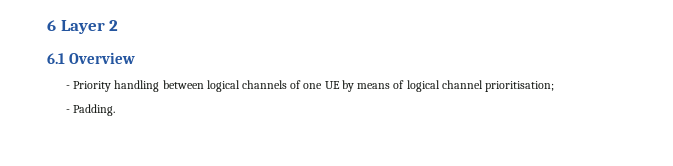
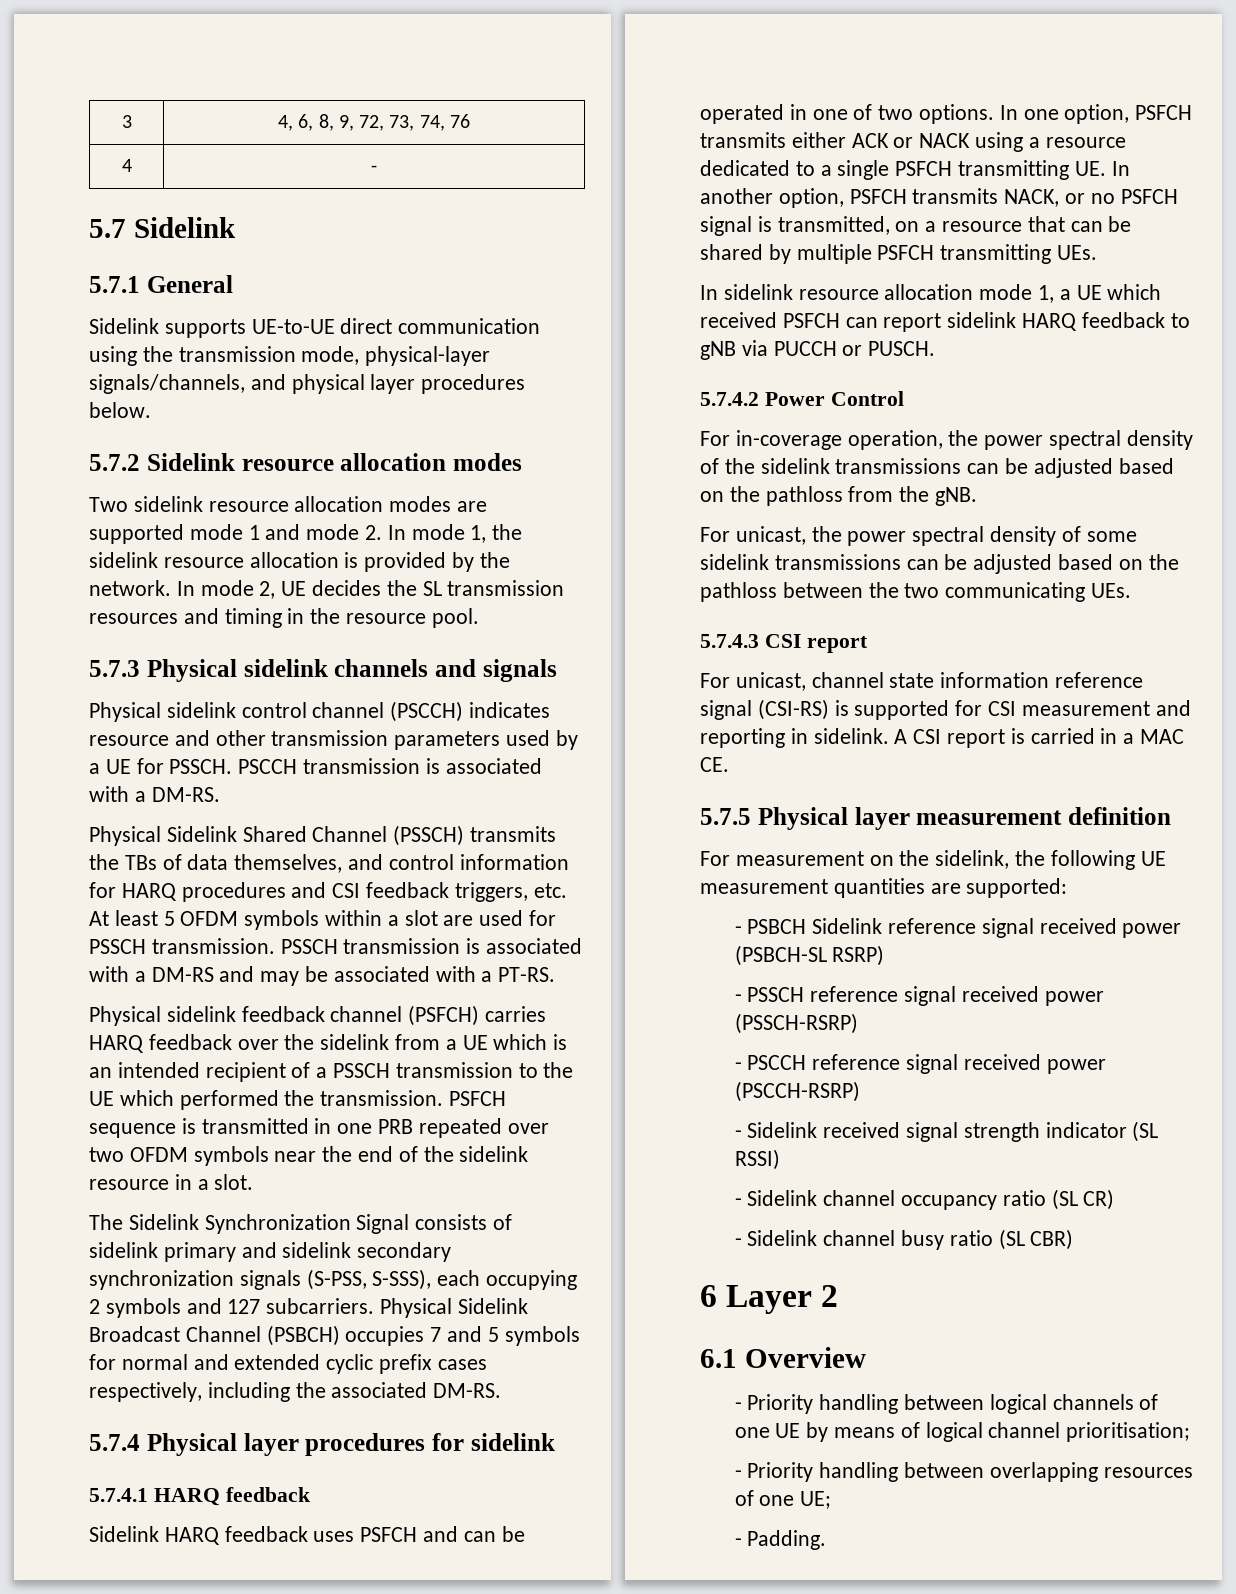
(47, 25) none -> [121,115,132,128] [278,114,470,131] [121,159,132,172] [371,165,378,172] [89,217,236,238] [89,275,233,293] [89,318,541,338] [89,346,491,366] [89,374,526,394] [89,402,151,418] [89,453,522,471] [89,496,488,512] [89,524,523,544] [89,552,510,572] [89,580,565,599] [89,608,479,628] [89,659,557,682] [89,701,551,722] [89,730,578,750] [89,758,542,774] [89,786,220,802] [89,825,557,846] [89,854,569,873] [89,882,567,902] [89,910,557,930] [89,938,583,954] [89,966,556,986] [89,1005,547,1026] [89,1034,568,1053] [89,1062,574,1082] [89,1090,507,1110] [89,1118,549,1138] [89,1146,529,1166] [89,1174,254,1190] [89,1214,513,1234] [89,1242,452,1262] [89,1269,578,1290] [89,1298,528,1318] [89,1325,580,1346] [89,1354,487,1374] [89,1382,502,1402] [89,1433,555,1456] [89,1487,310,1506] [89,1526,525,1545] [700,104,1193,124] [700,132,1126,152] [700,160,1130,180] [700,188,1178,208] [700,216,1132,236] [700,244,1098,264] [700,284,1162,303] [700,312,1190,332] [700,340,936,360] [700,391,904,406] [700,430,1193,450] [700,458,1174,478] [700,486,978,506] [700,526,1137,546] [700,554,1179,574] [700,582,1132,602] [700,634,868,653] [700,672,1144,691] [700,699,1191,720] [700,728,1185,748] [700,757,729,772] [700,807,1171,830] [700,850,1166,870] [700,878,1068,898] [734,918,1182,938] [734,945,885,966] [734,986,1104,1006] [734,1013,858,1034] [734,1054,1106,1074] [734,1081,860,1102] [734,1121,1159,1142] [734,1149,780,1170] [734,1189,1115,1210] [734,1229,1074,1250] 3 | 4, 6, 8, 9, 72, 73, 74, 76 // 4 | - // 5.7 Sidelink // 5.7.1 General // Sidelink supports UE-to-UE direct communication using the transmission mode, physical-layer signals/channels, and physical layer procedures below. // 5.7.2 Sidelink resource allocation modes // Two sidelink resource allocation modes are supported mode 1 and mode 2. In mode 1, the sidelink resource allocation is provided by the network. In mode 2, UE decides the SL transmission resources and timing in the resource pool. // 5.7.3 Physical sidelink channels and signals // Physical sidelink control channel (PSCCH) indicates resource and other transmission parameters used by a UE for PSSCH. PSCCH transmission is associated with a DM-RS. // Physical Sidelink Shared Channel (PSSCH) transmits the TBs of data themselves, and control information for HARQ procedures and CSI feedback triggers, etc. At least 5 OFDM symbols within a slot are used for PSSCH transmission. PSSCH transmission is associated with a DM-RS and may be associated with a PT-RS. // Physical sidelink feedback channel (PSFCH) carries HARQ feedback over the sidelink from a UE which is an intended recipient of a PSSCH transmission to the UE which performed the transmission. PSFCH sequence is transmitted in one PRB repeated over two OFDM symbols near the end of the sidelink resource in a slot. // The Sidelink Synchronization Signal consists of sidelink primary and sidelink secondary synchronization signals (S-PSS, S-SSS), each occupying 2 symbols and 127 subcarriers. Physical Sidelink Broadcast Channel (PSBCH) occupies 7 and 5 symbols for normal and extended cyclic prefix cases respectively, including the associated DM-RS. // 5.7.4 Physical layer procedures for sidelink // 5.7.4.1 HARQ feedback // Sidelink HARQ feedback uses PSFCH and can be operated in one of two options. In one option, PSFCH transmits either ACK or NACK using a resource dedicated to a single PSFCH transmitting UE. In another option, PSFCH transmits NACK, or no PSFCH signal is transmitted, on a resource that can be shared by multiple PSFCH transmitting UEs. // In sidelink resource allocation mode 1, a UE which received PSFCH can report sidelink HARQ feedback to gNB via PUCCH or PUSCH. // 5.7.4.2 Power Control // For in-coverage operation, the power spectral density of the sidelink transmissions can be adjusted based on the pathloss from the gNB. // For unicast, the power spectral density of some sidelink transmissions can be adjusted based on the pathloss between the two communicating UEs. // 5.7.4.3 CSI report // For unicast, channel state information reference signal (CSI-RS) is supported for CSI measurement and reporting in sidelink. A CSI report is carried in a MAC CE. // 5.7.5 Physical layer measurement definition // For measurement on the sidelink, the following UE measurement quantities are supported: // - PSBCH Sidelink reference signal received power (PSBCH-SL RSRP) // - PSSCH reference signal received power (PSSCH-RSRP) // - PSСCH reference signal received power (PSCCH-RSRP) // - Sidelink received signal strength indicator (SL RSSI) // - Sidelink channel occupancy ratio (SL CR) // - Sidelink channel busy ratio (SL CBR) //
(555, 86) none -> [734,1462,1193,1482] [734,1490,832,1509] // - Priority handling between overlapping resources of one UE;

